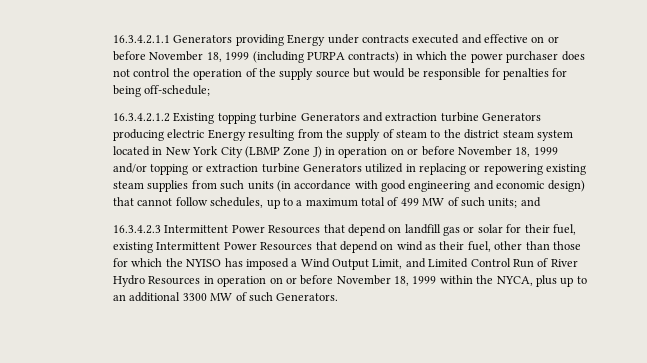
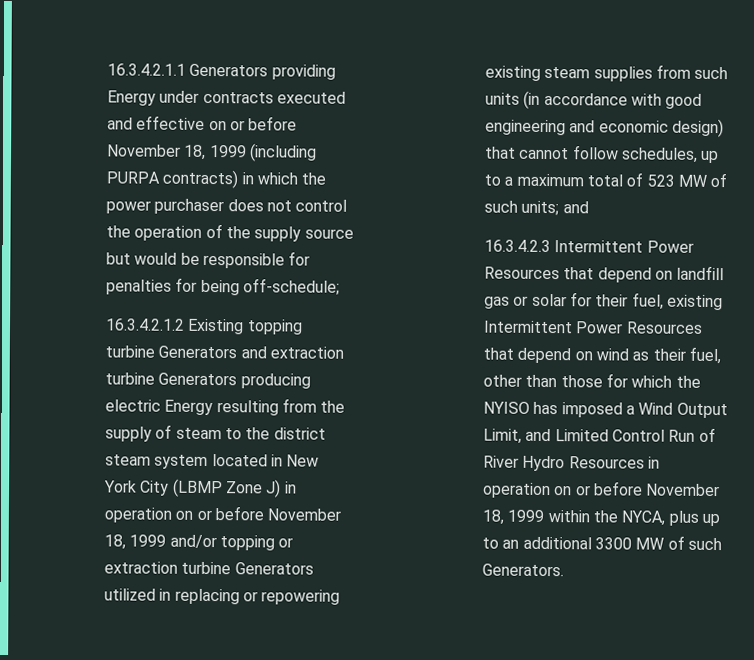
[400,198,419,206] 499 -> [646,174,675,187] 523

